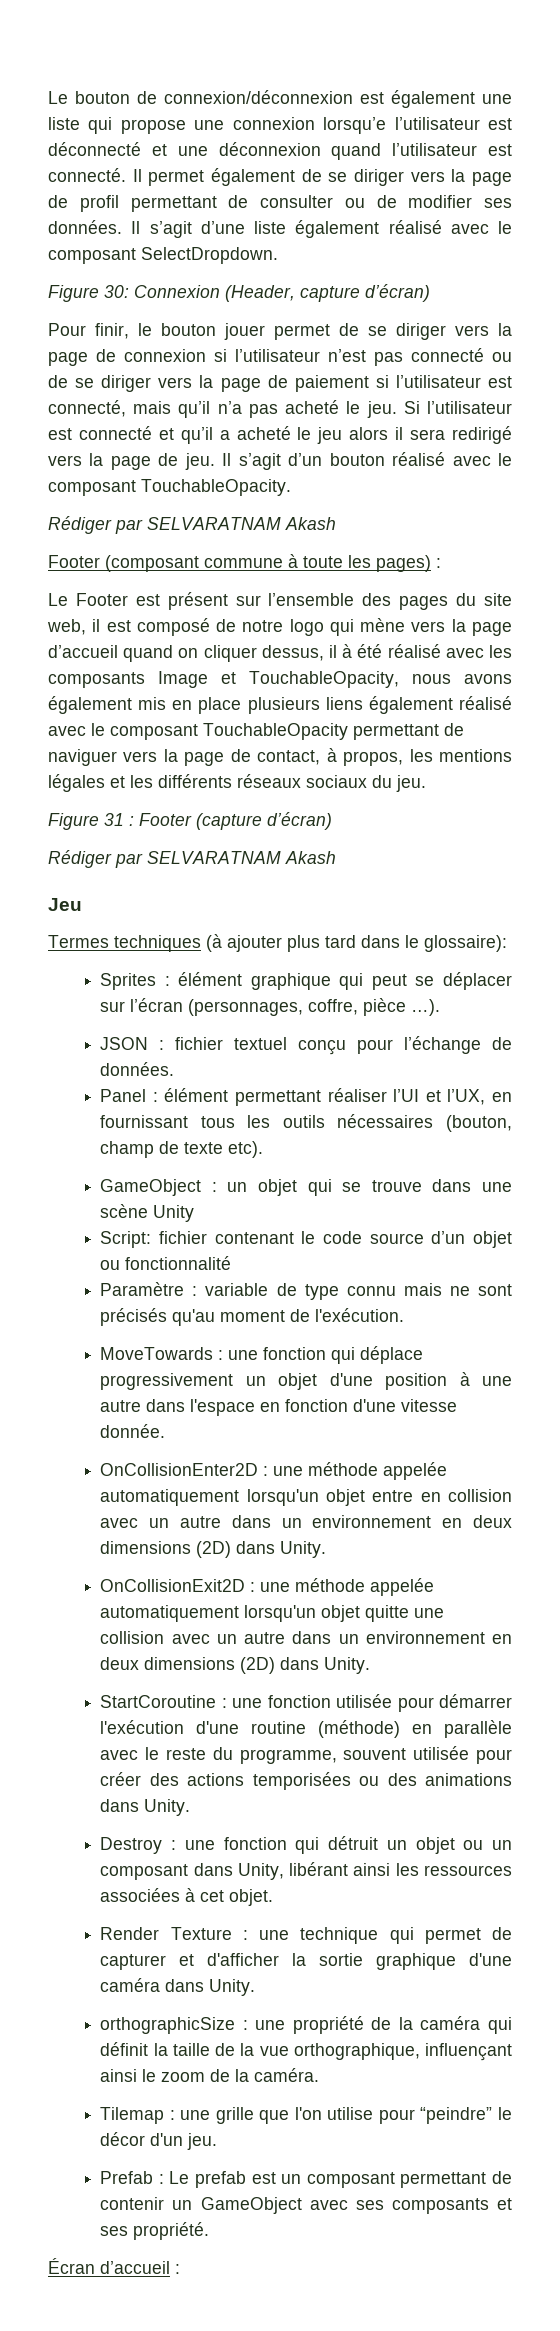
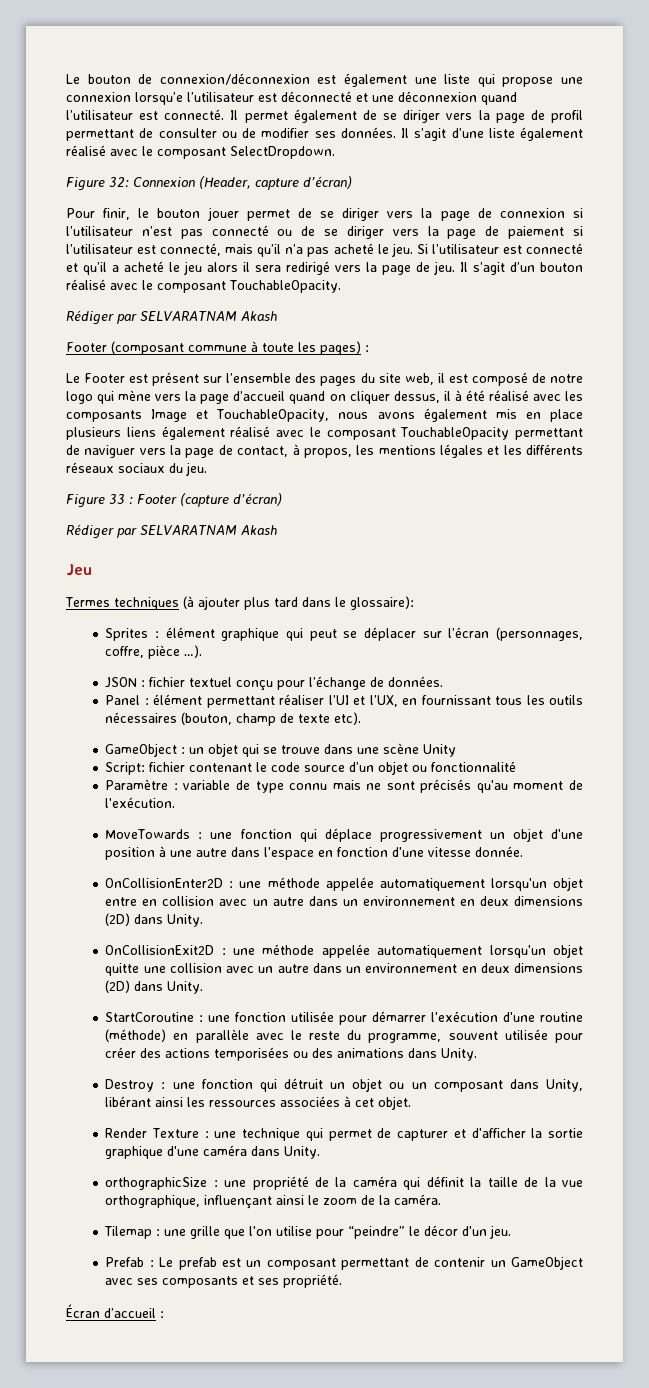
[104,285,129,298] 30: -> [109,177,129,188] 32:
[104,813,124,826] 31 -> [109,494,125,504] 33

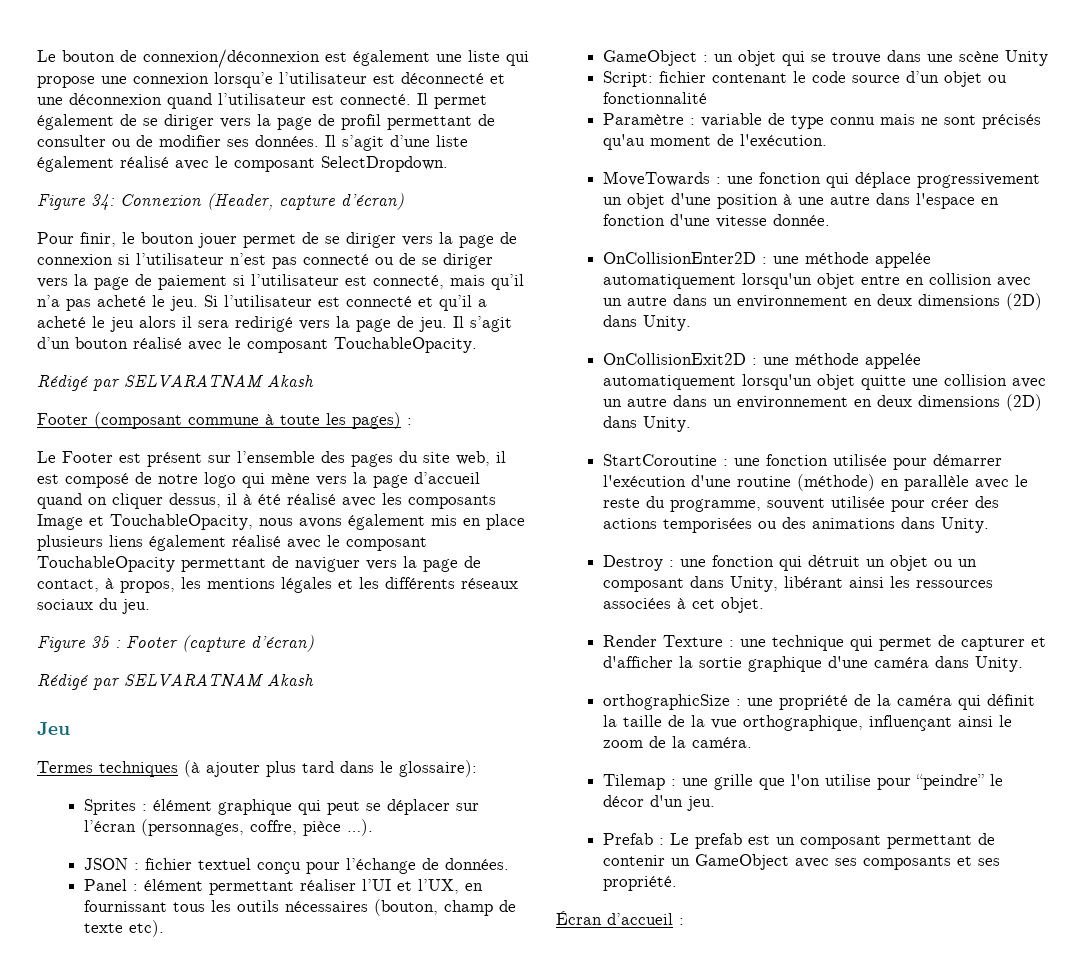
[109,177,129,188] 32: -> [91,194,115,210] 34:
[66,310,114,325] Rédiger -> [37,375,88,391] Rédigé
[109,494,125,504] 33 -> [91,636,110,648] 35
[66,524,114,539] Rédiger -> [37,674,88,690] Rédigé

